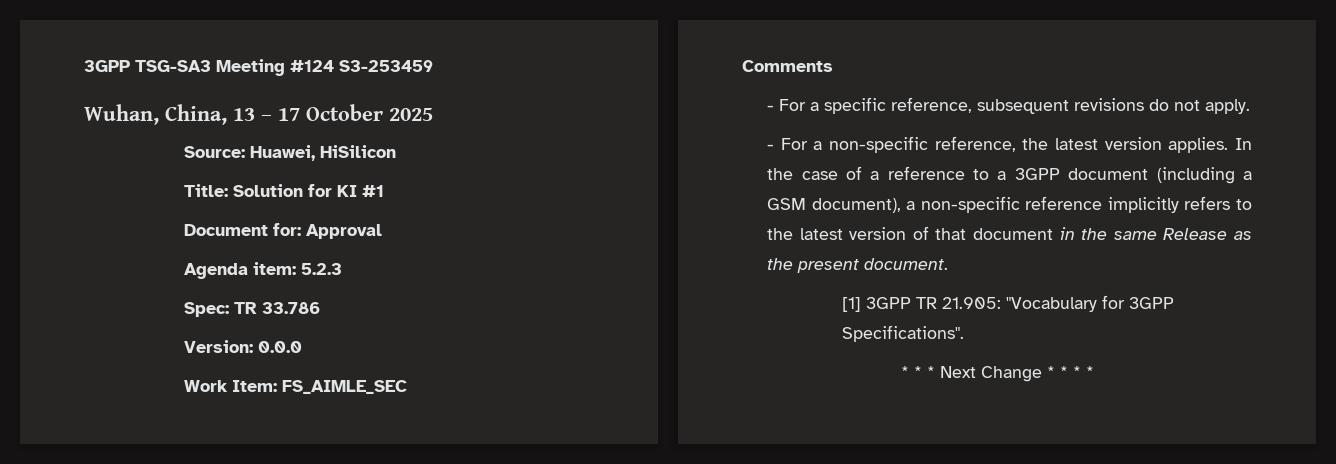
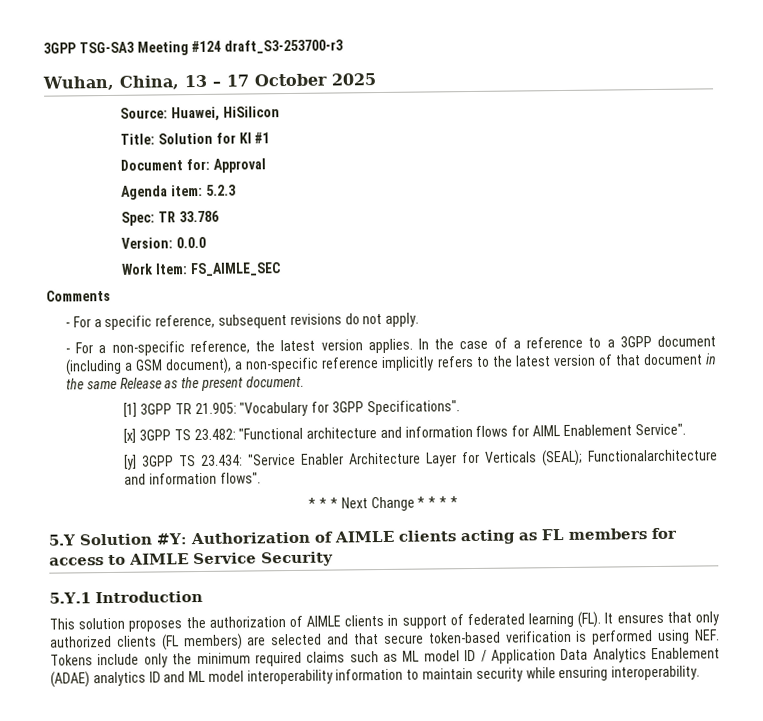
[339,60,433,72] S3-253459 -> [224,39,344,54] draft_S3-253700-r3
(965, 333) none -> [123,423,686,444] [124,449,718,470] [124,472,261,485] // [x] 3GPP TS 23.482: "Functional architecture and information flows for AIML Enablement Service". // [y] 3GPP TS 23.434: "Service Enabler Architecture Layer for Verticals (SEAL); Functionalarchitecture and information flows".
(1094, 372) none -> [48,527,677,546] [49,551,334,567] [49,590,203,604] [49,611,719,632] [50,629,720,651] [50,647,720,668] [50,665,701,688] // 5.Y Solution #Y: Authorization of AIMLE clients acting as FL members for access to AIMLE Service Security // 5.Y.1 Introduction // This solution proposes the authorization of AIMLE clients in support of federated learning (FL). It ensures that only authorized clients (FL members) are selected and that secure token-based verification is performed using NEF. Tokens include only the minimum required claims such as ML model ID / Application Data Analytics Enablement (ADAE) analytics ID and ML model interoperability information to maintain security while ensuring interoperability.

